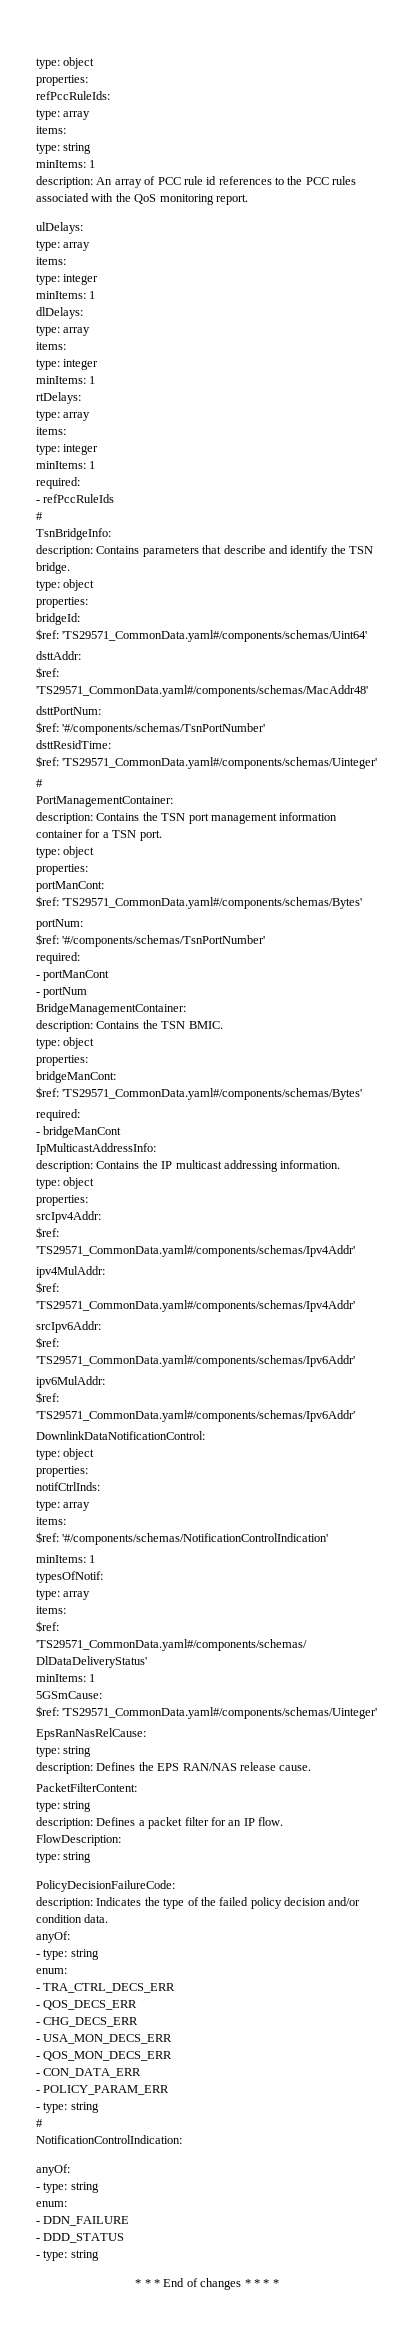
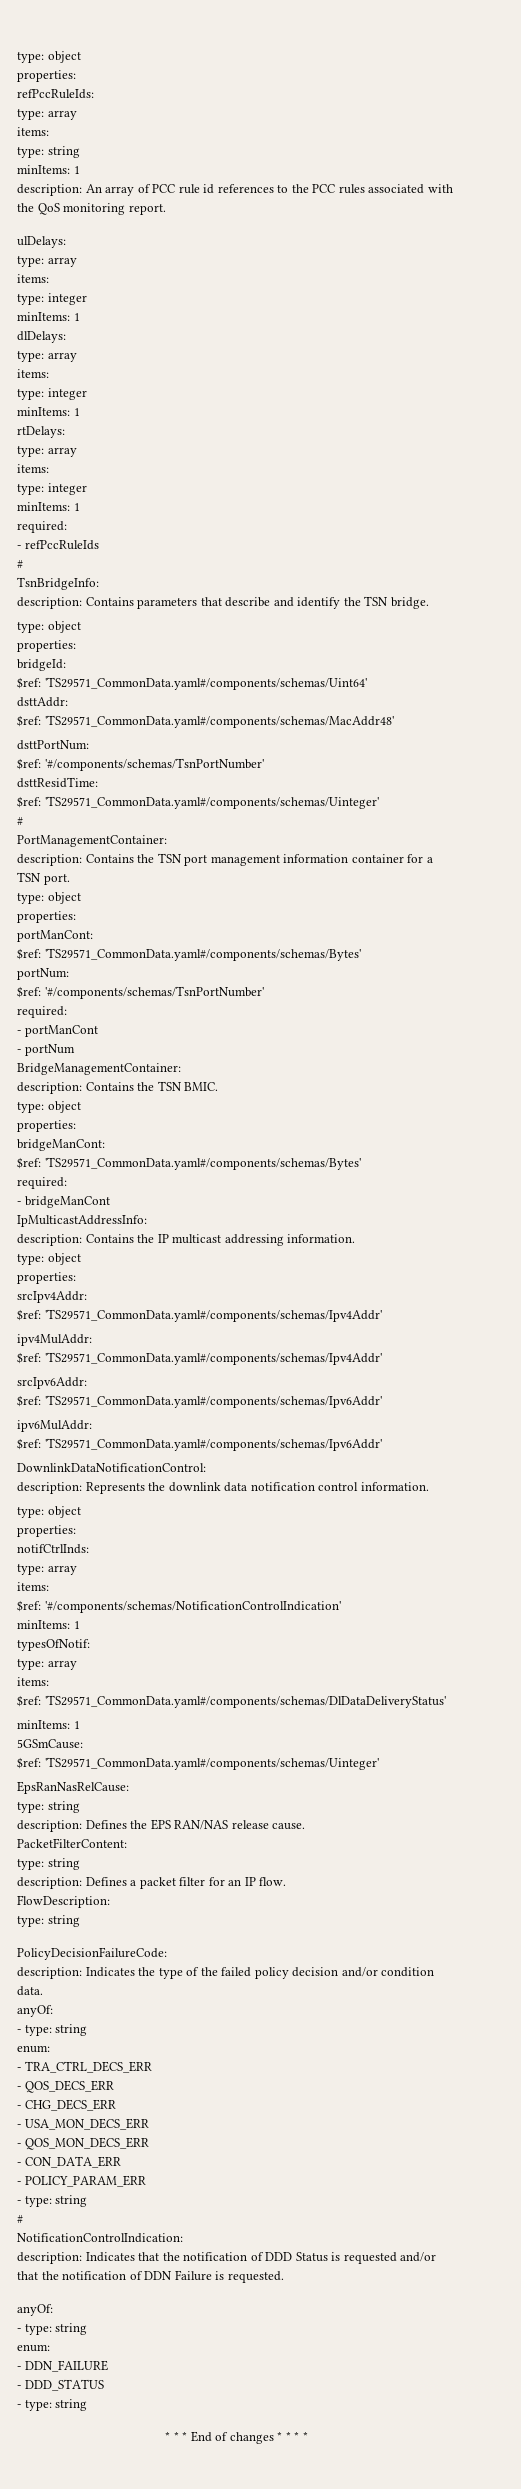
(205, 1435) none -> [17,1482,429,1494] // description: Represents the downlink data notification control information.
(182, 2139) none -> [17,2252,437,2264] [17,2270,284,2283] // description: Indicates that the notification of DDD Status is requested and/or that the notification of DDN Failure is requested.

